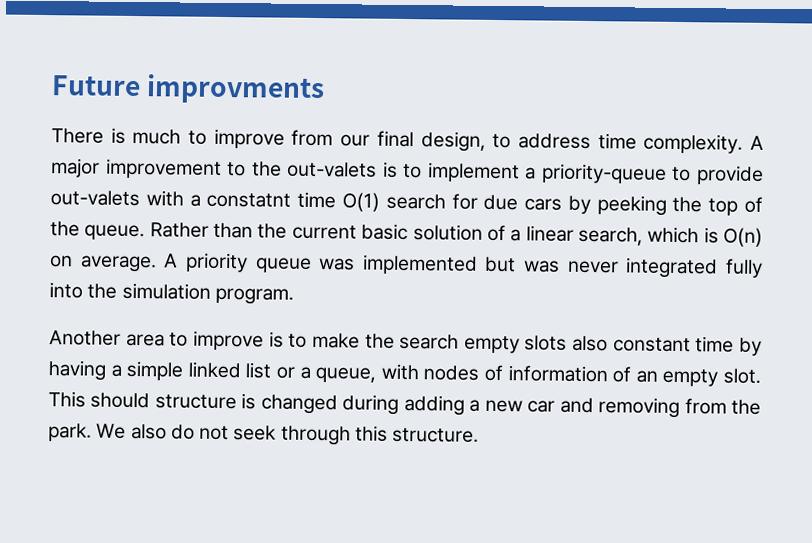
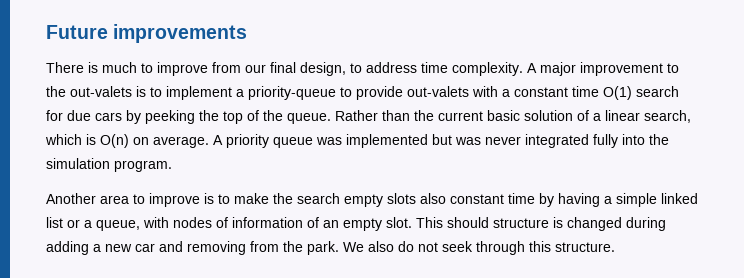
[146,74,326,105] improvments -> [113,24,248,43] improvements
[206,192,292,208] constatnt -> [514,87,568,97] constant

